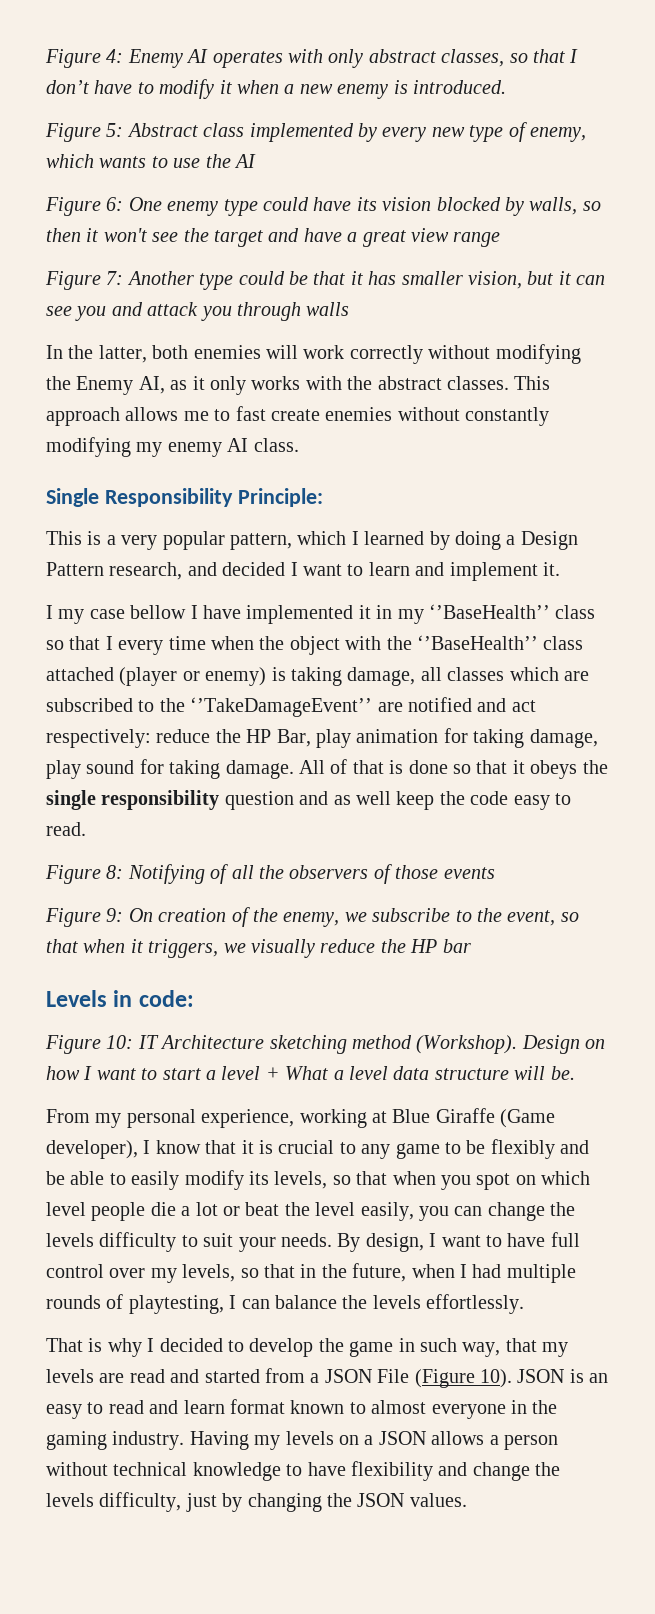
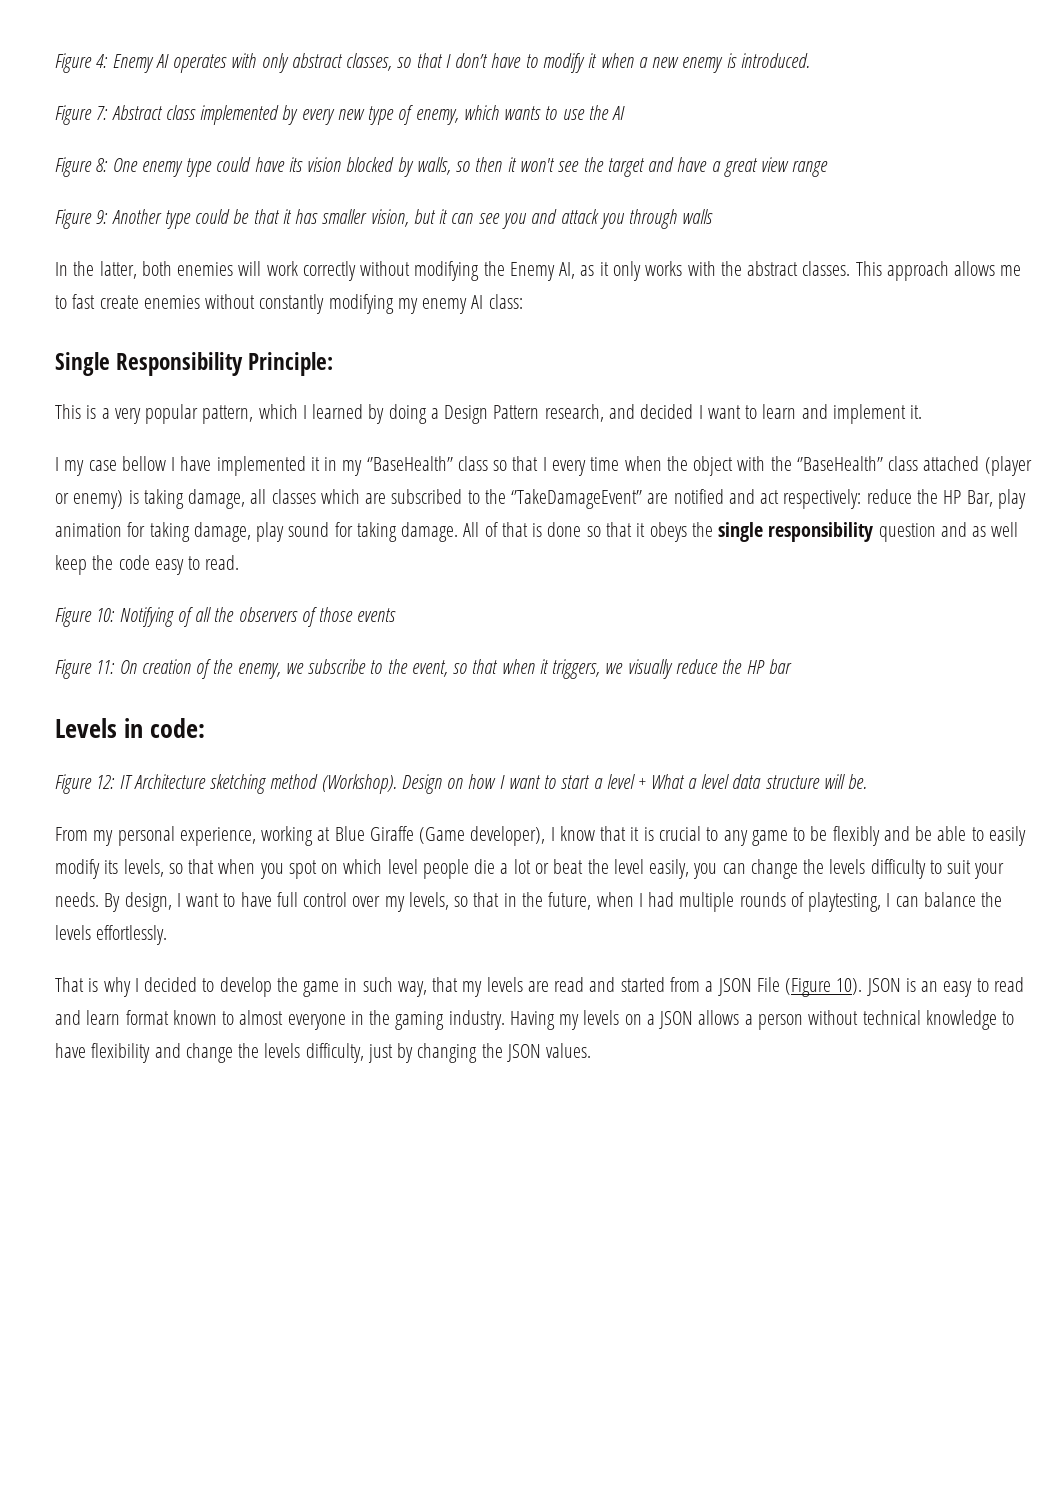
[106,123,124,137] 5: -> [96,106,109,120] 7:
[106,197,124,211] 6: -> [96,158,109,172] 8:
[106,271,124,285] 7: -> [96,210,109,224] 9:
[253,438,299,452] class. -> [488,294,523,309] class:
[106,865,124,879] 8: -> [96,608,116,622] 10:
[106,908,124,922] 9: -> [96,660,116,674] 11:
[106,1035,134,1049] 10: -> [96,775,116,789] 12:

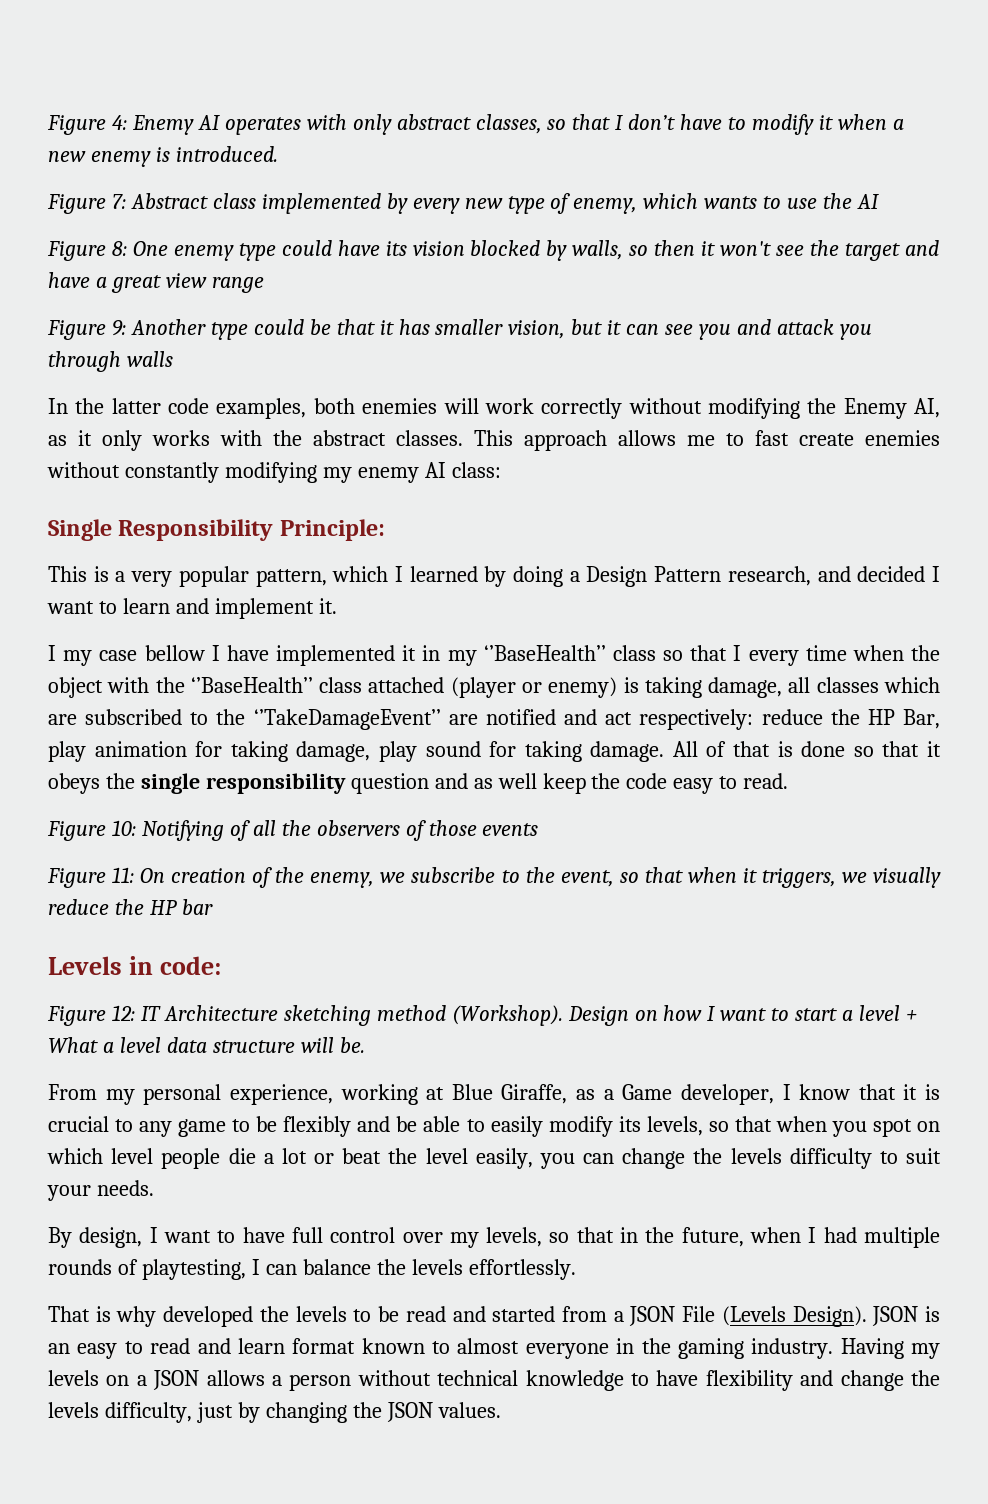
[99,261,137,279] latter, -> [111,398,307,419] latter code examples,
[369,826,546,846] Giraffe (Game developer), -> [501,1084,774,1105] Giraffe, as a Game developer,
(99, 899) none -> (154, 1188) //
[134,977,549,997] I decided to develop the game in such way, that my levels are -> [163,1306,400,1327] developed the levels to be
[785,978,863,997] (Figure 10). -> [721,1306,867,1327] (Levels Design).

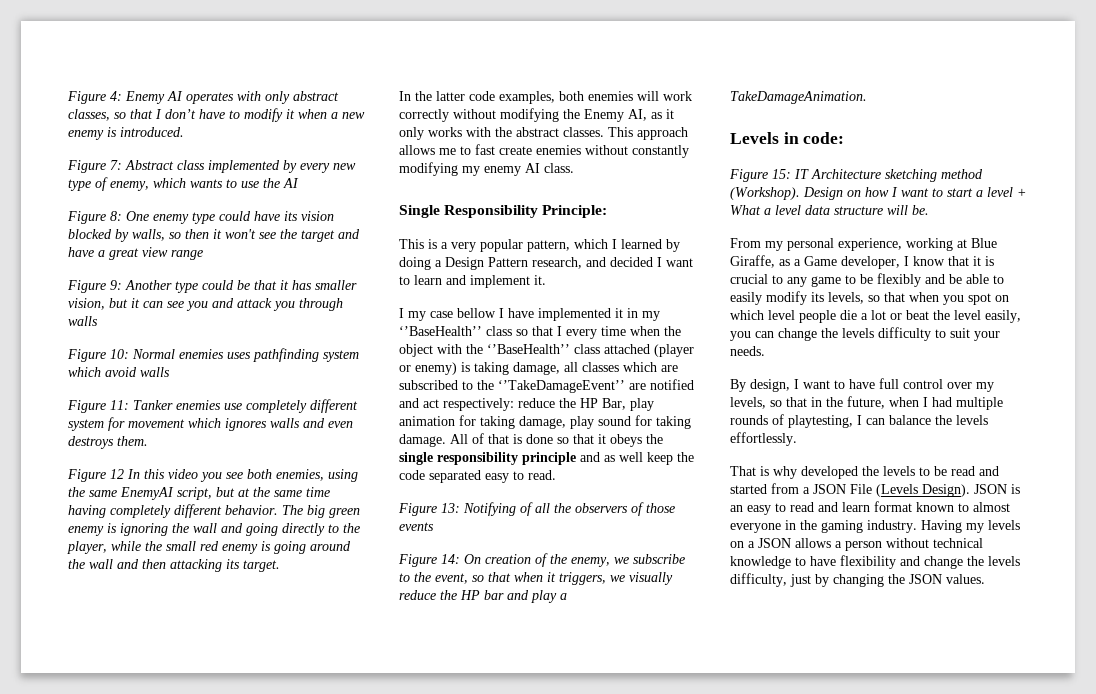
(173, 359) none -> [67,348,359,362] [68,367,170,377] [67,399,358,413] [68,417,353,431] [68,436,148,449] [67,469,358,482] [68,487,330,500] [68,504,360,518] [68,523,360,536] [67,541,351,554] [68,559,280,572] // Figure 10: Normal enemies uses pathfinding system which avoid walls // Figure 11: Tanker enemies use completely different system for movement which ignores walls and even destroys them. // Figure 12 In this video you see both enemies, using the same EnemyAI script, but at the same time having completely different behavior. The big green enemy is ignoring the wall and going directly to the player, while the small red enemy is going around the wall and then attacking its target.
[451,462,501,478] class: -> [544,163,574,173] class.
[350,773,429,794] question -> [522,452,576,465] principle
(668, 781) none -> [429,470,481,483] separated
[111,820,136,836] 10: -> [441,503,460,513] 13:
[112,867,135,883] 11: -> [441,554,460,564] 14:
(213, 907) none -> [507,590,567,603] [730,91,867,104] and play a TakeDamageAnimation.
[111,1005,135,1021] 12: -> [772,169,791,179] 15:

